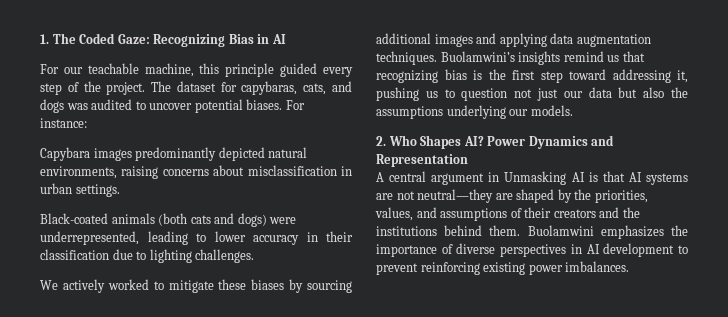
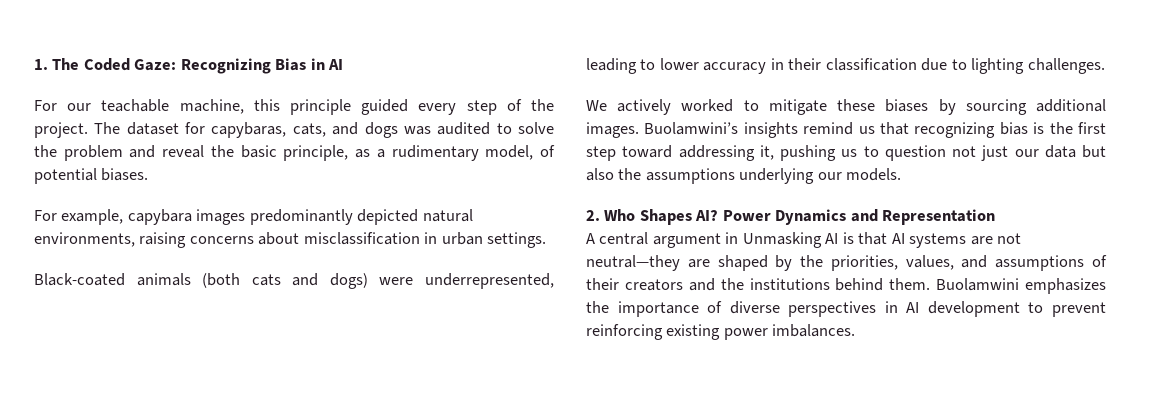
[149,103,193,110] uncover -> [518,122,555,134] [34,145,556,161] solve the problem and reveal the basic principle, as a rudimentary model, of
[285,100,305,110] [40,118,87,128] [40,147,90,161] For instance: // Capybara -> [34,209,192,225] // For example, capybara
[434,33,651,47] [376,51,437,65] images and applying data augmentation techniques. -> [586,122,639,138] images.

